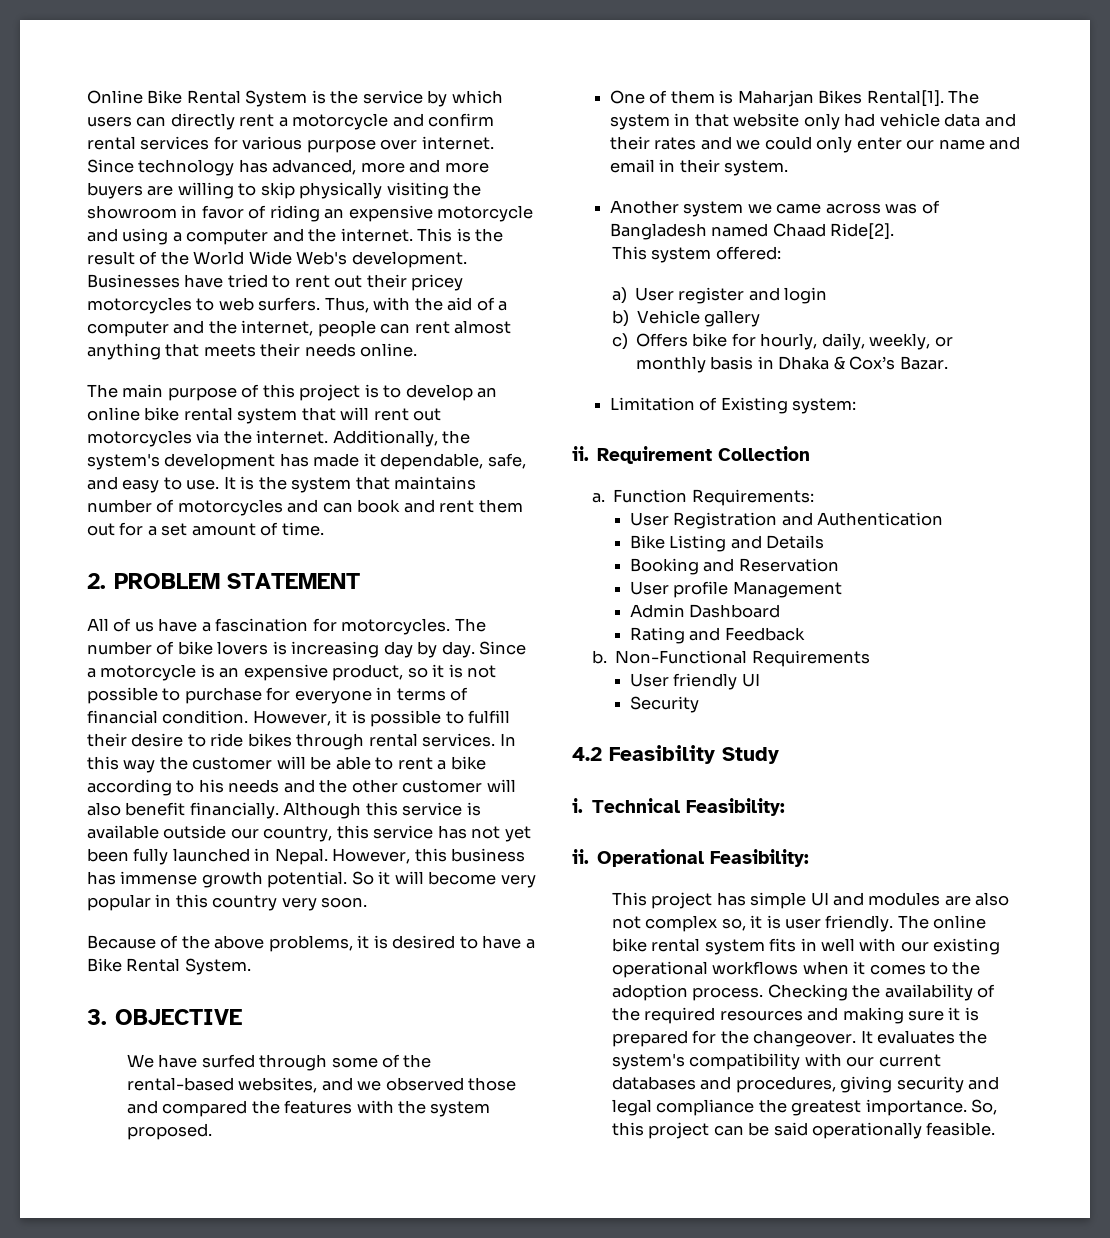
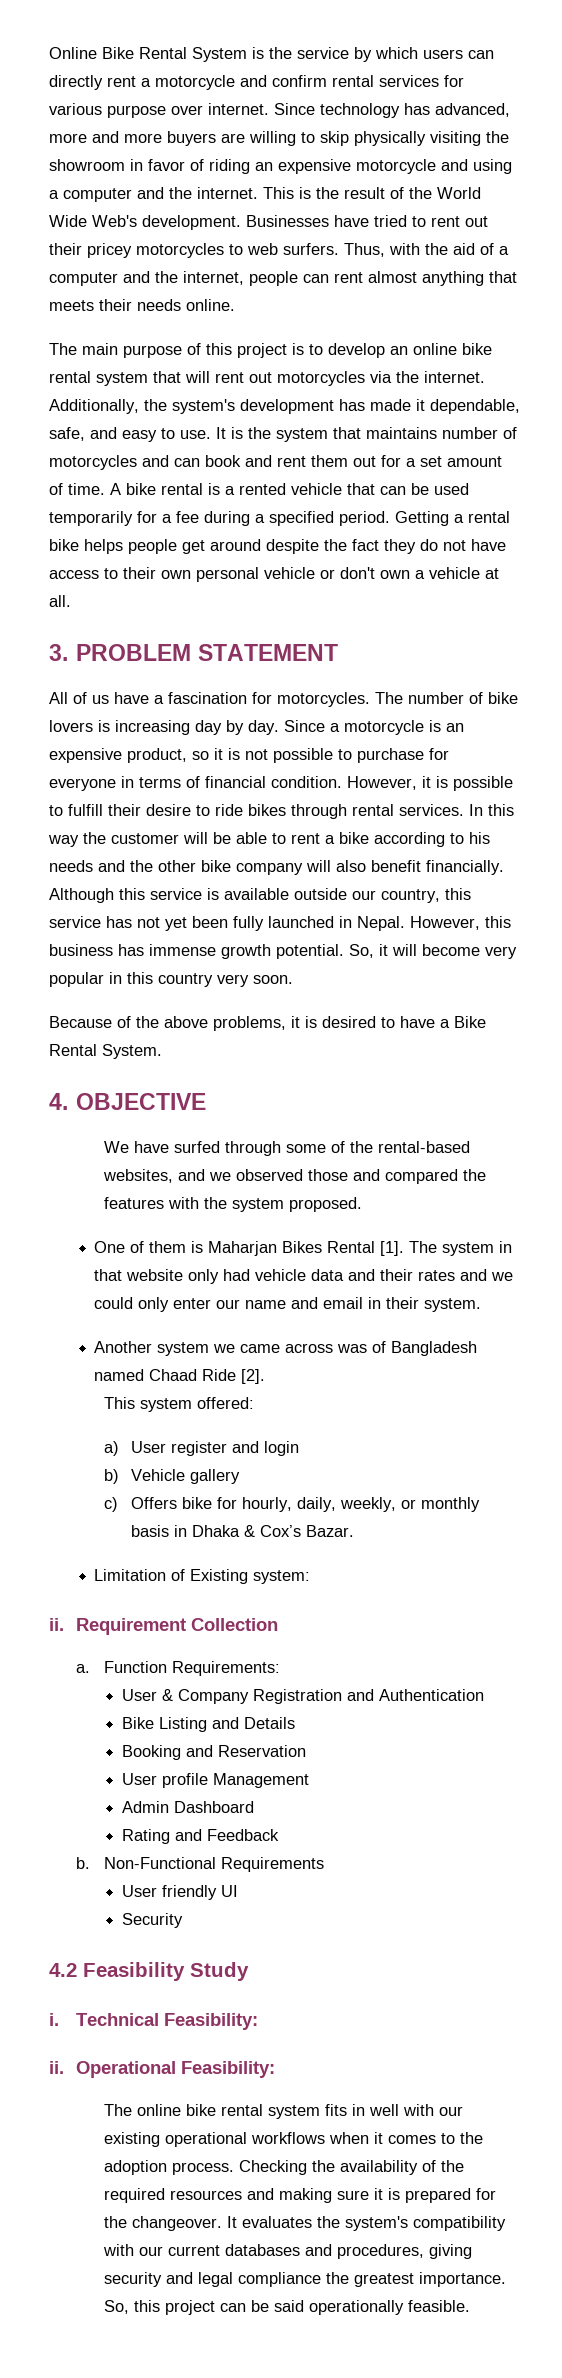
[87,573,106,589] // 2. -> [110,483,469,495] [49,511,510,526] [49,539,506,554] [49,567,499,582] [49,595,71,607] [49,644,68,661] A bike rental is a rented vehicle that can be used temporarily for a fee during a specified period. Getting a rental bike helps people get around despite the fact they do not have access to their own personal vehicle or don't own a vehicle at all. // 3.
[402,780,483,793] customer -> [201,860,303,875] bike company
[351,871,374,885] So -> [349,944,374,958] So,
[87,1009,107,1025] 3. -> [49,1093,68,1110] 4.
[866,90,944,107] Rental[1]. -> [327,1241,405,1256] Rental [1].
[830,223,895,240] Ride[2]. -> [202,1369,266,1384] Ride [2].
(669, 519) none -> [161,1689,249,1704] & Company
[611,892,1010,909] [611,915,894,932] This project has simple UI and modules are also not complex so, it is user friendly. -> (276, 2069) none

